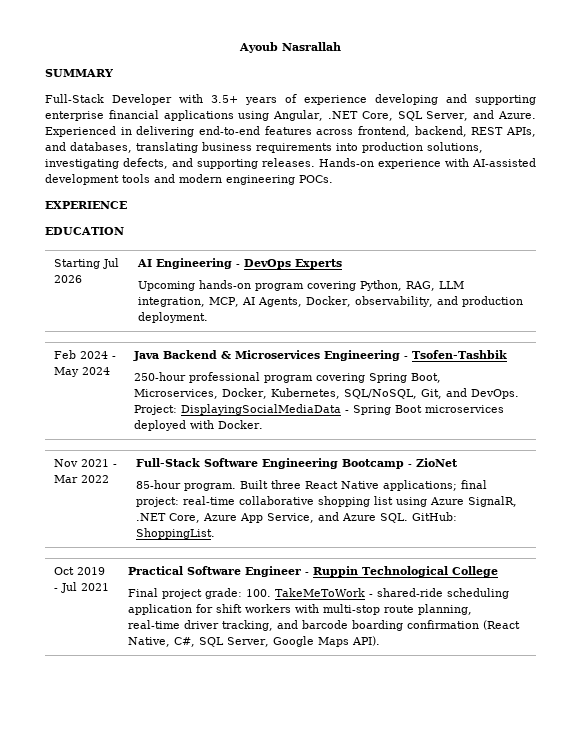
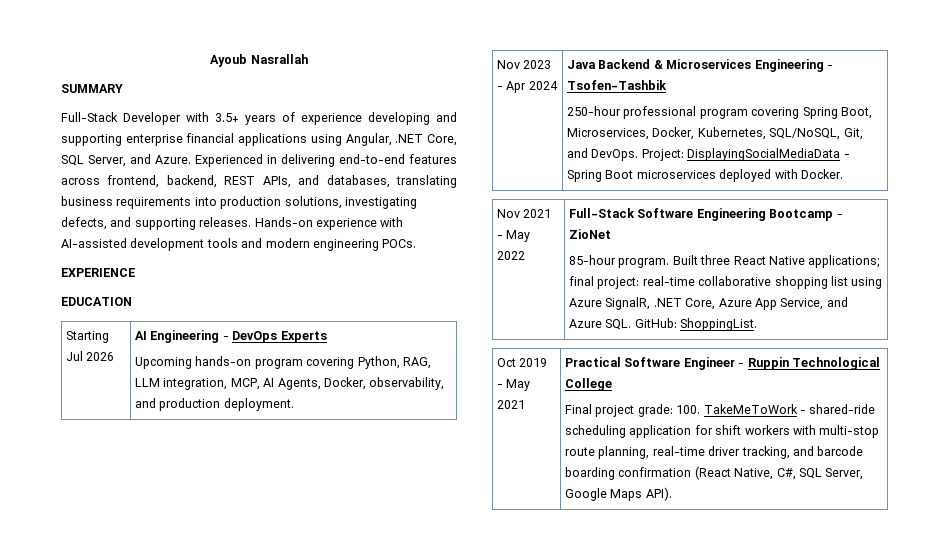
[53,350,116,359] [53,367,79,377] Feb 2024 - May -> [497,60,552,69] [497,81,527,93] Nov 2023 - Apr
[53,475,78,483] Mar -> [506,230,531,242] May
[60,582,77,593] Jul -> [506,379,531,391] May

